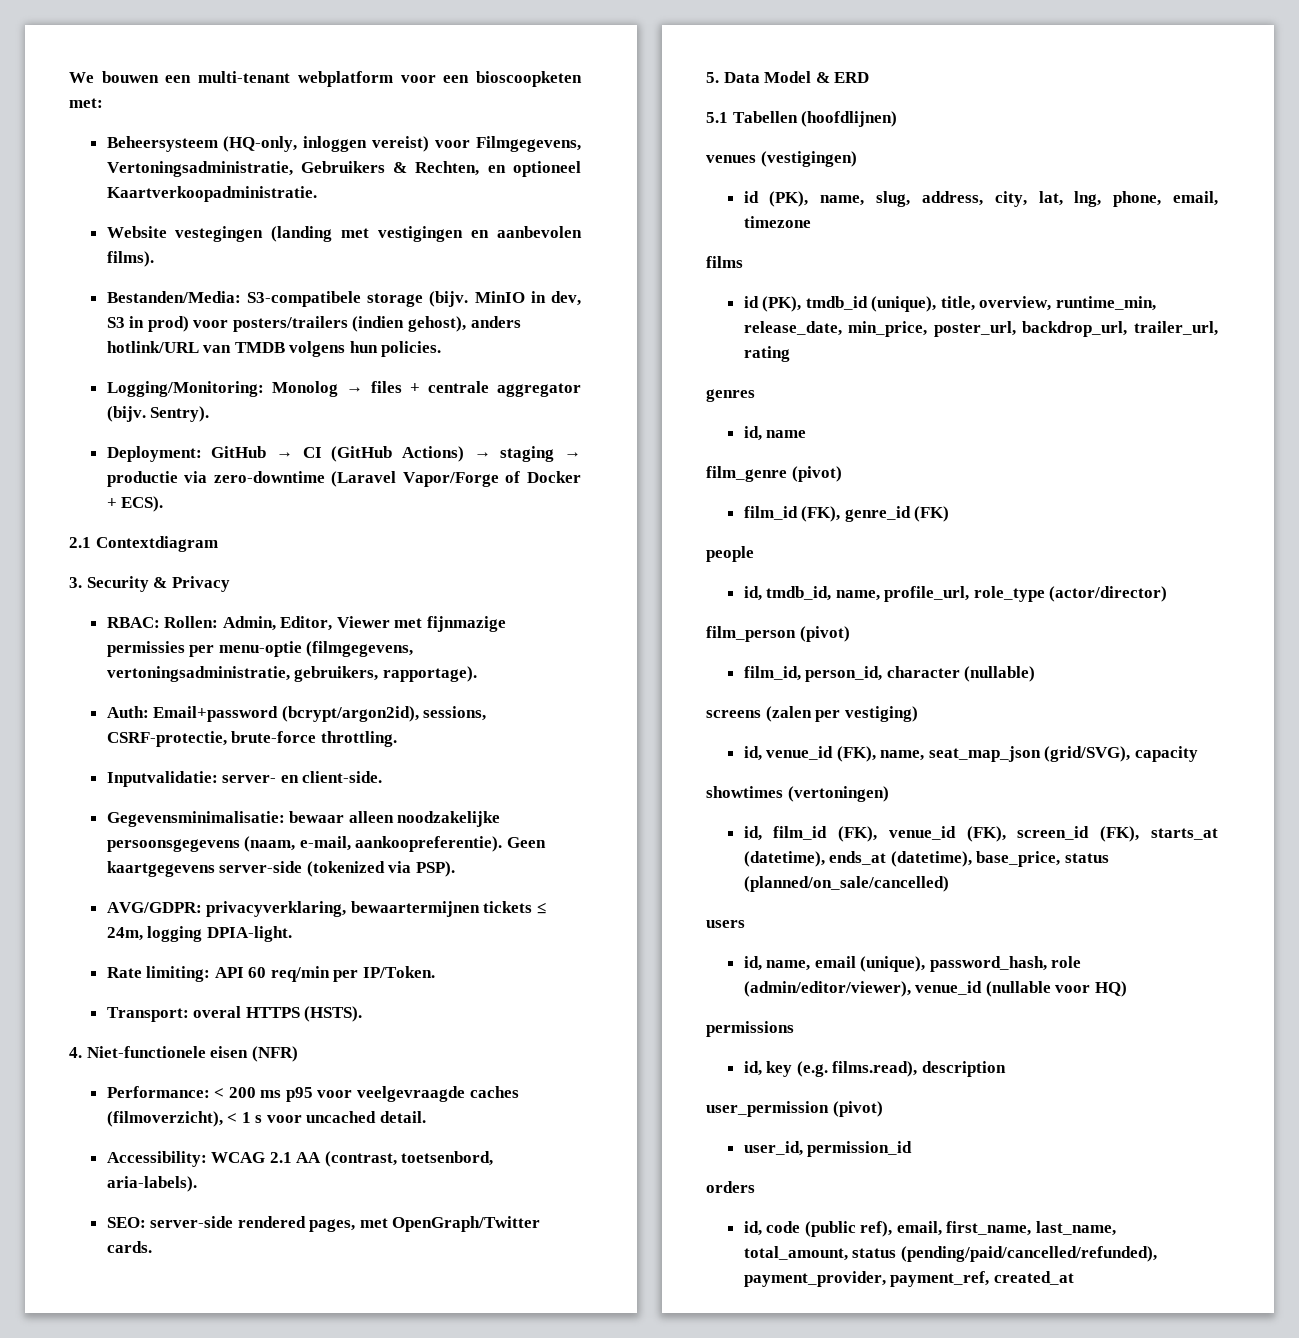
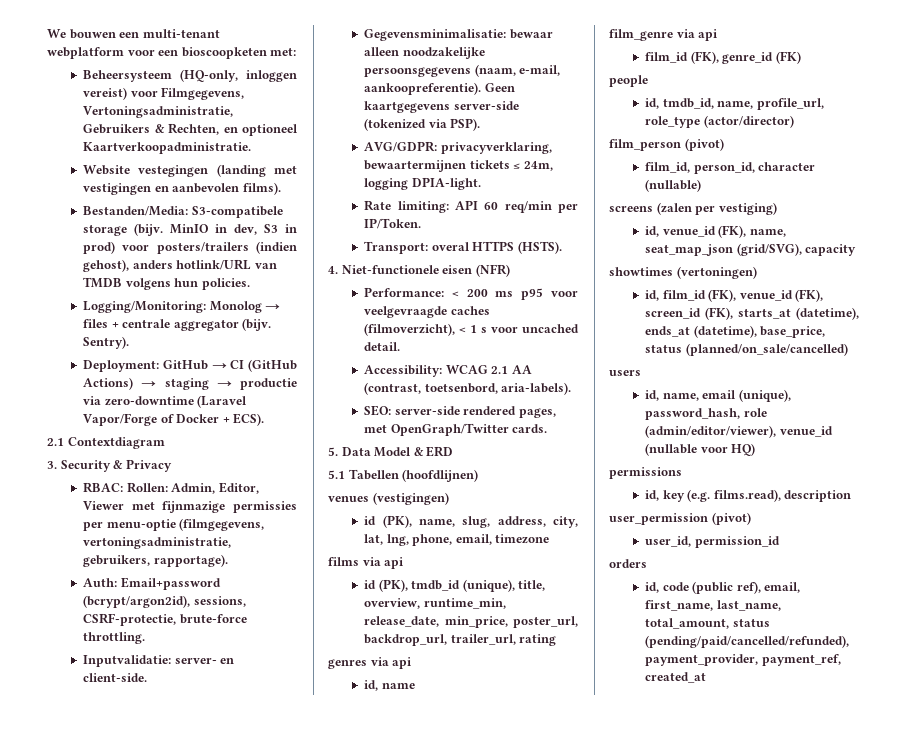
(743, 262) none -> [362,557,405,569] via api
(755, 395) none -> [370,657,413,669] via api
[791,466,842,482] (pivot) -> [676,29,719,41] via api

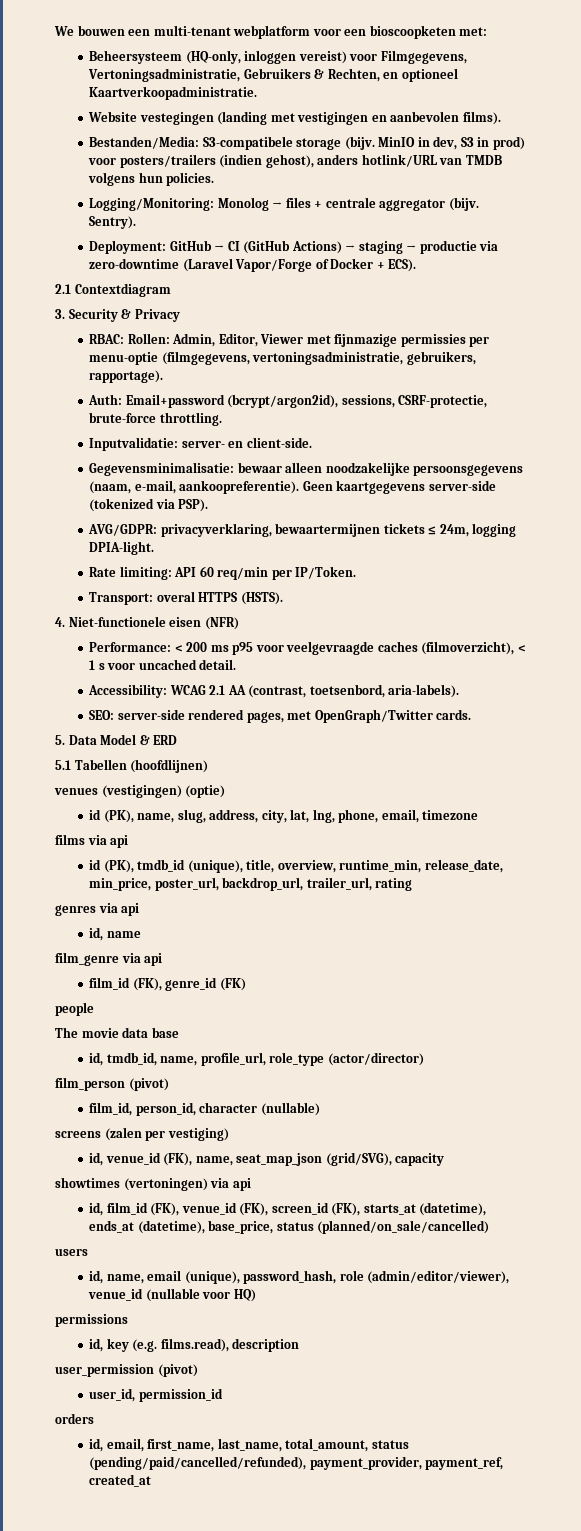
(449, 498) none -> [185,785,226,798] (optie)
(648, 81) none -> [55,1027,179,1038] // The movie data base
(757, 272) none -> [210,1178,251,1191] via api
[662,581,761,594] code (public ref), -> (104, 1445) none

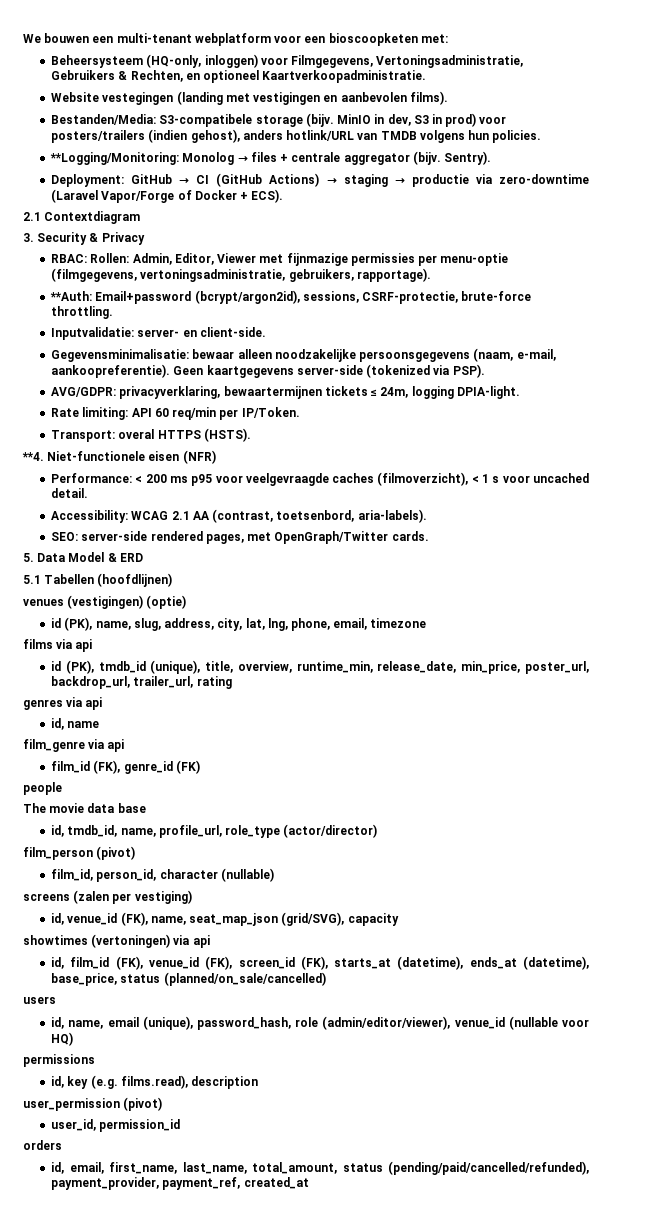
[244,50,347,64] inloggen vereist) -> [204,54,258,68] inloggen)
[89,198,215,211] Logging/Monitoring: -> [50,152,180,165] **Logging/Monitoring:
[88,394,123,405] Auth: -> [50,291,93,301] **Auth:
[55,617,65,627] 4. -> [22,452,44,461] **4.

